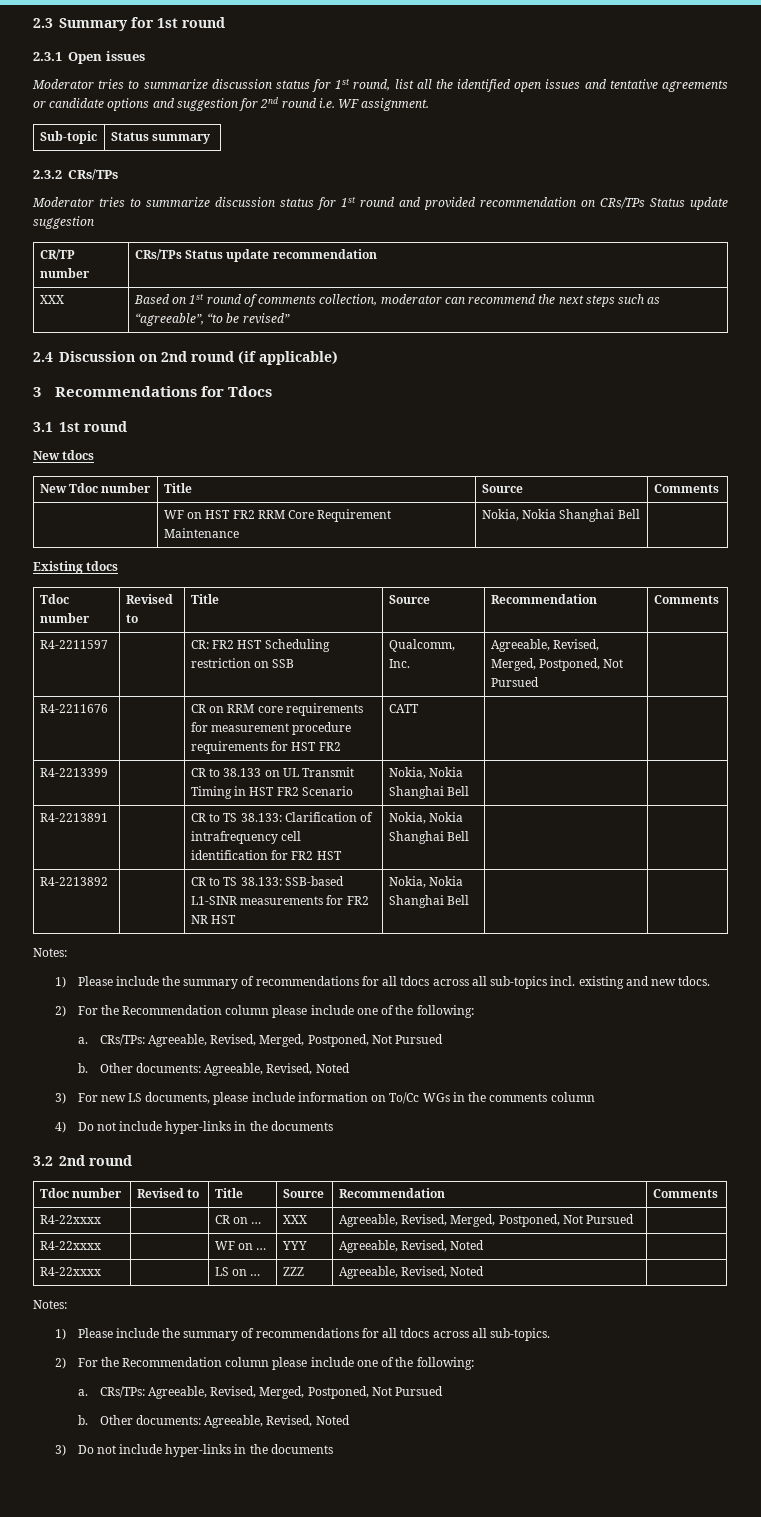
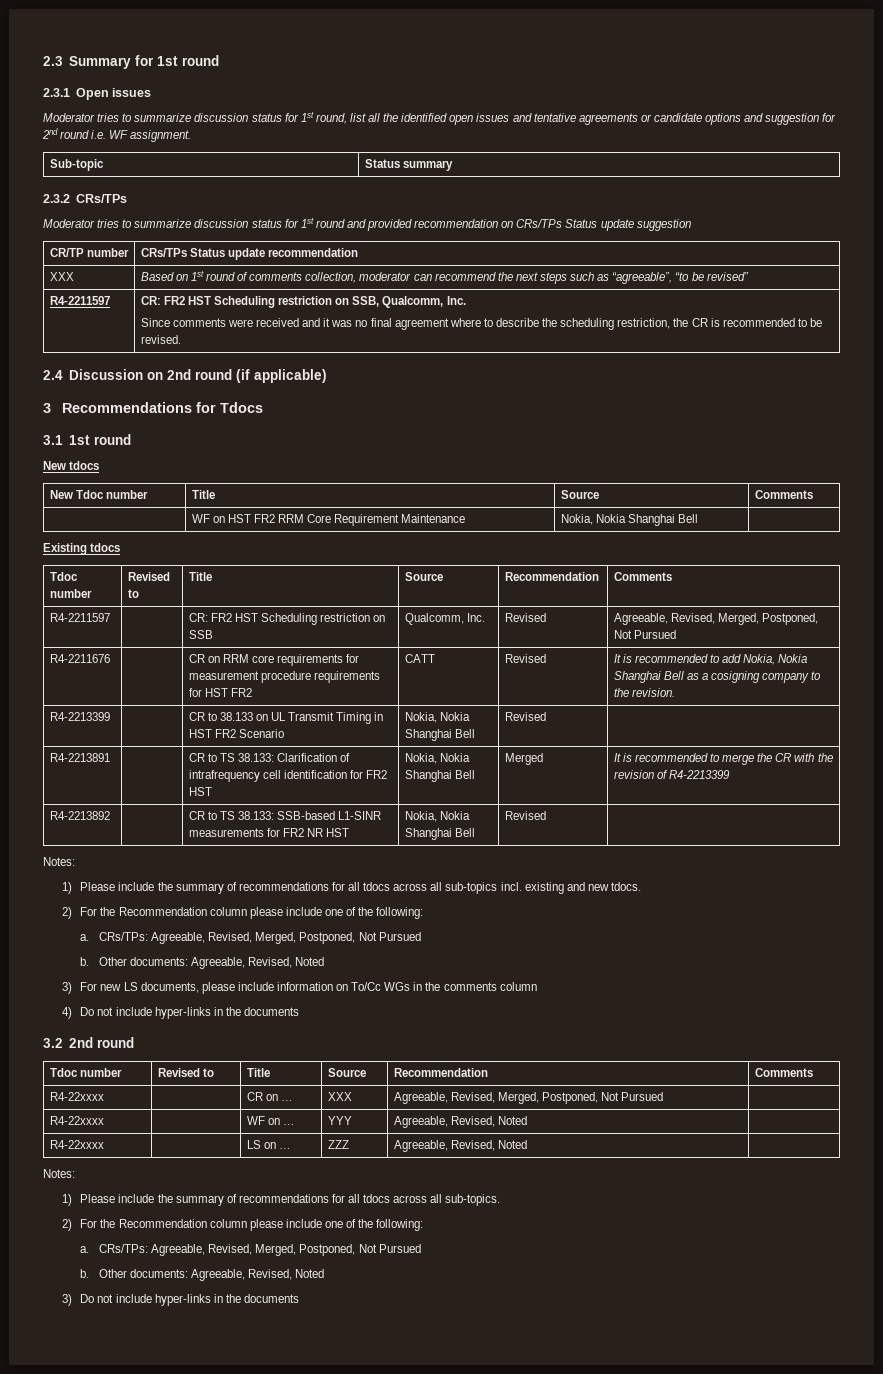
(290, 318) none -> [49,296,110,305] [140,296,466,308] [140,318,822,330] [140,335,181,344] // R4-2211597 | CR: FR2 HST Scheduling restriction on SSB, Qualcomm, Inc. // Since comments were received and it was no final agreement where to describe the scheduling restriction, the CR is recommended to be revised.
[490,639,600,652] [490,658,624,671] [490,677,539,687] | Agreeable, Revised, Merged, Postponed, Not Pursued | -> [504,613,546,622] [613,613,819,625] [613,630,676,639] | Revised | Agreeable, Revised, Merged, Postponed, Not Pursued
(419, 708) | -> [504,654,546,663] [613,654,808,665] [613,671,822,683] [613,688,675,697] Revised | It is recommended to add Nokia, Nokia Shanghai Bell as a cosigning company to the revision.
(470, 791) none -> [504,712,546,721] Revised
(470, 836) | -> [504,753,543,765] [613,753,833,765] [613,770,730,779] Merged | It is recommended to merge the CR with the revision of R4-2213399
(470, 900) none -> [504,811,546,820] Revised

